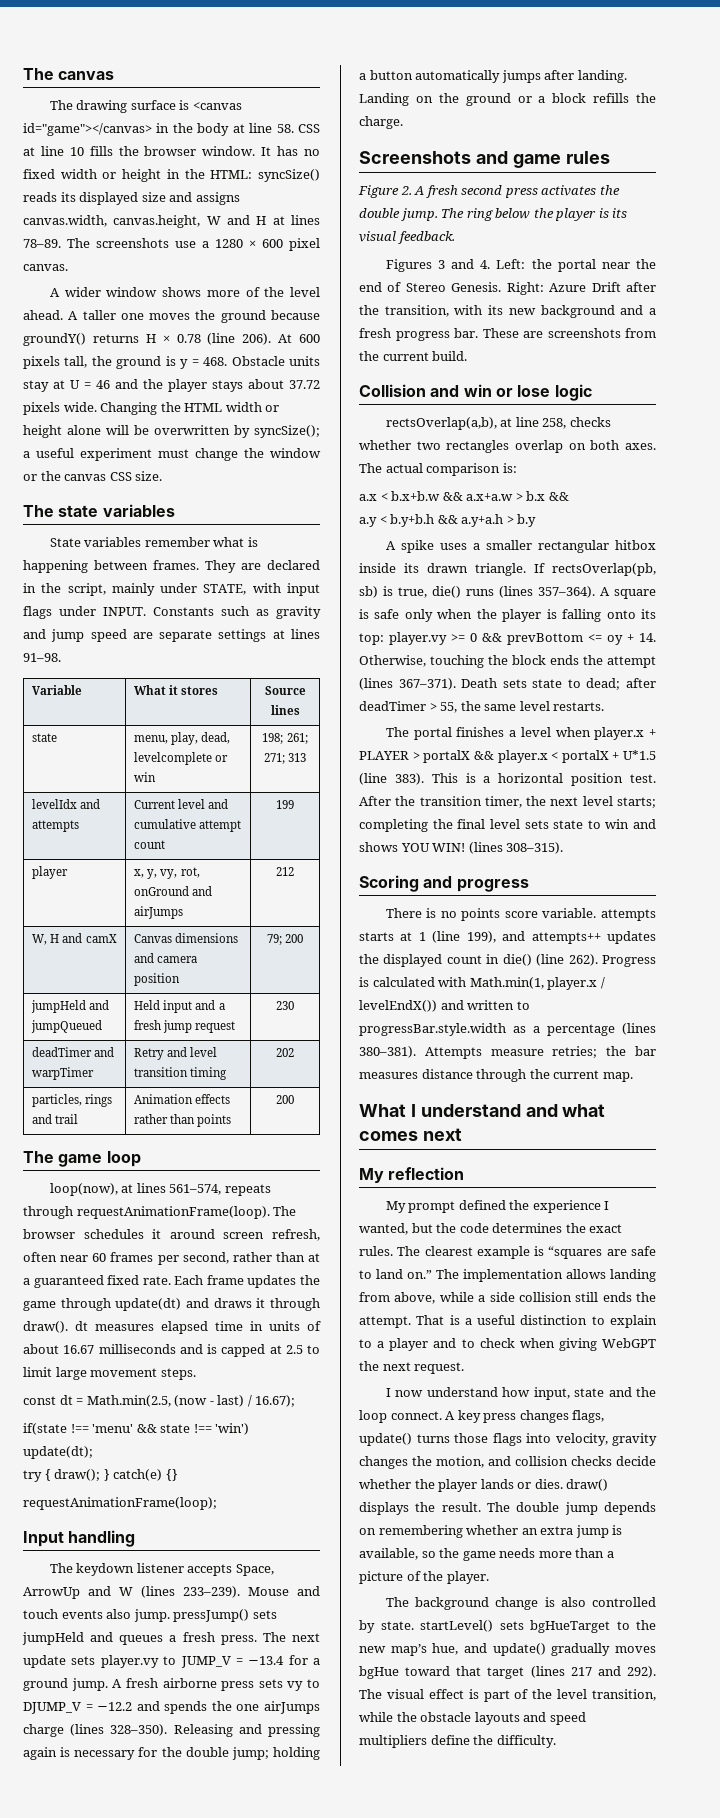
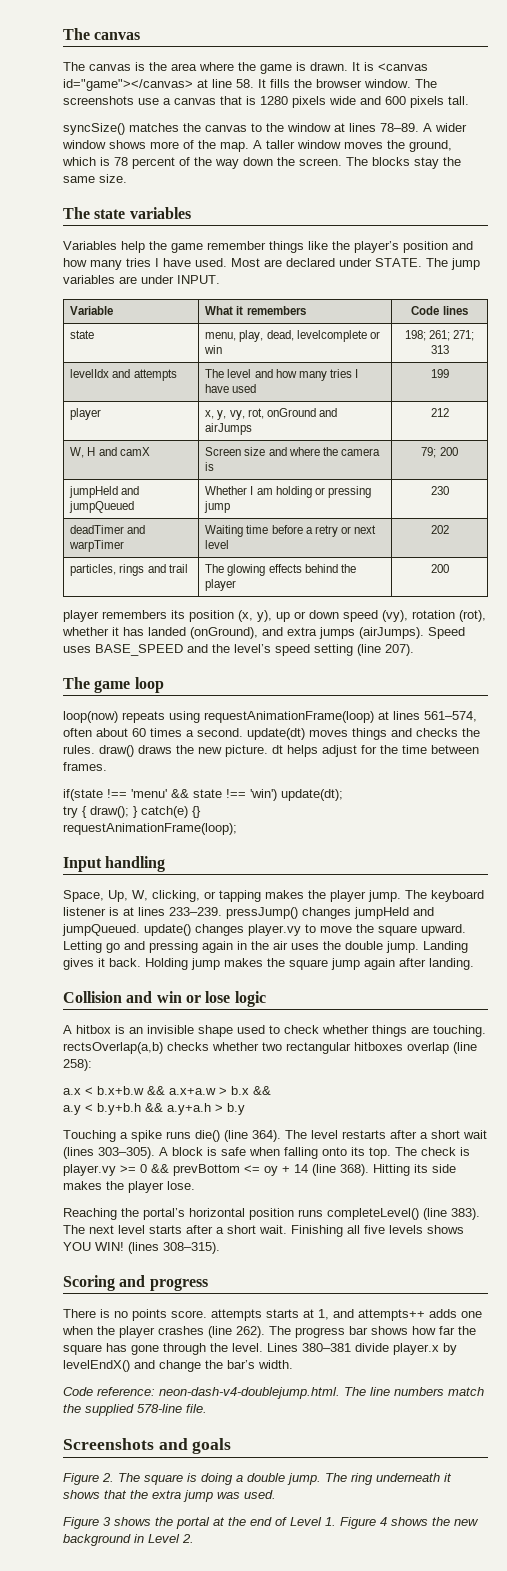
[76,100,242,113] [23,123,320,136] [23,146,320,156] [23,169,321,182] [23,192,240,205] [23,215,320,228] [23,238,320,251] [23,264,68,271] drawing surface is <canvas id="game"></canvas> in the body at line 58. CSS at line 10 fills the browser window. It has no fixed width or height in the HTML: syncSize() reads its displayed size and assigns canvas.width, canvas.height, W and H at lines 78–89. The screenshots use a 1280 × 600 pixel canvas. // -> [89,62,428,74] [63,79,437,91] [63,96,469,108] [63,123,419,135] canvas is the area where the game is drawn. It is <canvas id="game"></canvas> at line 58. It fills the browser window. The screenshots use a canvas that is 1280 pixels wide and 600 pixels tall. // syncSize() matches the canvas to the window at lines 78–89.
[290,287,320,297] [23,310,63,320] level ahead. -> [220,142,249,152] map.
[120,313,144,320] one -> [297,140,341,149] window
[220,310,320,323] [23,333,320,346] [23,356,321,369] [23,379,320,392] [23,402,280,415] [23,425,320,438] [23,448,321,461] [23,471,163,481] [23,504,175,517] [49,537,258,547] [23,560,320,573] [23,583,320,596] [23,606,321,619] [23,629,320,642] [23,653,61,662] ground because groundY() returns H × 0.78 (line 206). At 600 pixels tall, the ground is y = 468. Obstacle units stay at U = 46 and the player stays about 37.72 pixels wide. Changing the HTML width or height alone will be overwritten by syncSize(); a useful experiment must change the window or the canvas CSS size. // The state variables // State variables remember what is happening between frames. They are declared in the script, mainly under STATE, with input flags under INPUT. Constants such as gravity and jump speed are separate settings at lines 91–98. -> [409,140,452,152] [62,157,461,169] [63,174,127,183] [63,207,191,219] [63,241,473,253] [63,258,480,270] [63,275,220,284] ground, which is 78 percent of the way down the screen. The blocks stay the same size. // The state variables // Variables help the game remember things like the player’s position and how many tries I have used. Most are declared under STATE. The jump variables are under INPUT.
[181,686,219,695] [264,686,306,695] stores | Source -> [246,306,306,315] [411,306,440,315] remembers | Code
[134,800,176,809] Current -> [205,369,225,378] The
[134,819,242,832] [134,840,166,849] cumulative attempt count -> [275,369,358,381] [205,384,257,393] how many tries I have used
[134,933,239,943] [134,953,198,963] [134,973,181,986] Canvas dimensions and camera position -> [205,447,380,456] [205,462,215,471] Screen size and where the camera is
[134,1000,225,1013] [134,1020,236,1033] Held input and a fresh jump request -> [205,486,371,498] [204,501,231,513] Whether I am holding or pressing jump
[134,1047,218,1060] [134,1067,228,1080] Retry and level transition timing -> [205,525,376,537] [205,540,230,549] Waiting time before a retry or next level
[134,1094,231,1104] [134,1114,232,1127] [276,1095,294,1104] [23,1151,141,1167] [49,1183,271,1196] [23,1206,297,1219] [23,1229,320,1241] [23,1252,320,1265] [23,1275,320,1288] [23,1298,320,1311] [23,1321,321,1334] [23,1344,320,1357] [23,1367,196,1380] [23,1395,296,1407] Animation effects rather than points | 200 // The game loop // loop(now), at lines 561–574, repeats through requestAnimationFrame(loop). The browser schedules it around screen refresh, often near 60 frames per second, rather than at a guaranteed fixed rate. Each frame updates the game through update(dt) and draws it through draw(). dt measures elapsed time in units of about 16.67 milliseconds and is capped at 2.5 to limit large movement steps. // const dt = Math.min(2.5, (now - last) / 16.67); -> [205,564,356,576] [205,579,237,591] [430,564,449,573] [63,610,486,622] [62,627,465,639] [63,644,414,656] [63,677,164,693] [63,711,477,723] [63,728,480,740] [63,745,479,757] [63,762,107,771] The glowing effects behind the player | 200 // player remembers its position (x, y), up or down speed (vy), rotation (rot), whether it has landed (onGround), and extra jumps (airJumps). Speed uses BASE_SPEED and the level’s speed setting (line 207). // The game loop // loop(now) repeats using requestAnimationFrame(loop) at lines 561–574, often about 60 times a second. update(dt) moves things and checks the rules. draw() draws the new picture. dt helps adjust for the time between frames.
[49,1563,274,1576] [23,1586,320,1599] [23,1609,277,1622] [22,1632,320,1645] [23,1655,320,1668] [23,1678,320,1691] [23,1701,321,1714] [23,1724,320,1737] [23,1747,320,1760] [359,70,627,83] [359,93,656,106] [359,116,403,129] [359,151,610,168] [358,185,620,198] [359,208,628,221] [359,231,455,244] [385,259,656,272] [359,282,656,295] [359,305,656,318] [359,328,656,341] [359,351,468,361] The keydown listener accepts Space, ArrowUp and W (lines 233–239). Mouse and touch events also jump. pressJump() sets jumpHeld and queues a fresh press. The next update sets player.vy to JUMP_V = −13.4 for a ground jump. A fresh airborne press sets vy to DJUMP_V = −12.2 and spends the one airJumps charge (lines 328–350). Releasing and pressing again is necessary for the double jump; holding a button automatically jumps after landing. Landing on the ground or a block refills the charge. // Screenshots and game rules // Figure 2. A fresh second press activates the double jump. The ring below the player is its visual feedback. // Figures 3 and 4. Left: the portal near the end of Stereo Genesis. Right: Azure Drift after the transition, with its new background and a fresh progress bar. These are screenshots from the current build. -> [63,890,484,902] [63,907,434,919] [62,924,466,936] [63,941,468,953] [63,958,474,970] Space, Up, W, clicking, or tapping makes the player jump. The keyboard listener is at lines 233–239. pressJump() changes jumpHeld and jumpQueued. update() changes player.vy to move the square upward. Letting go and pressing again in the air uses the double jump. Landing gives it back. Holding jump makes the square jump again after landing.
[385,417,611,430] [359,440,656,453] [359,463,517,476] rectsOverlap(a,b), at line 258, checks whether two rectangles overlap on both axes. The actual comparison is: -> [63,1025,486,1037] [63,1042,477,1054] [63,1059,92,1071] A hitbox is an invisible shape used to check whether things are touching. rectsOverlap(a,b) checks whether two rectangular hitboxes overlap (line 258):
[385,540,656,553] [359,563,656,576] [359,586,656,599] [359,609,656,622] [359,633,384,645] A spike uses a smaller rectangular hitbox inside its drawn triangle. If rectsOverlap(pb, sb) is true, die() runs (lines 357–364). A square is safe only when the player is falling onto its top: -> [63,1130,487,1142] [63,1147,470,1159] Touching a spike runs die() (line 364). The level restarts after a short wait (lines 303–305). A block is safe when falling onto its top. The check is
[639,633,656,642] [359,655,656,668] [359,678,656,690] [359,701,605,713] [385,727,656,740] [359,750,656,763] [359,773,656,786] [359,796,656,808] [359,819,656,832] 14. Otherwise, touching the block ends the attempt (lines 367–371). Death sets state to dead; after deadTimer > 55, the same level restarts. // The portal finishes a level when player.x + PLAYER > portalX && player.x < portalX + U*1.5 (line 383). This is a horizontal position test. After the transition timer, the next level starts; completing the final level sets state to win and -> [294,1164,456,1176] [63,1181,195,1193] [63,1208,480,1220] [63,1225,423,1237] 14 (line 368). Hitting its side makes the player lose. // Reaching the portal’s horizontal position runs completeLevel() (line 383). The next level starts after a short wait. Finishing all five levels
[504,908,597,918] score variable. -> [171,1310,207,1318] score.
[418,931,656,944] [359,954,656,967] [359,977,605,990] [359,1000,530,1012] [359,1023,656,1036] [359,1046,656,1059] [359,1069,633,1082] [359,1104,606,1117] [359,1128,462,1141] [359,1167,465,1183] [385,1200,610,1213] [359,1223,623,1235] [359,1246,656,1259] [359,1269,656,1282] [359,1292,656,1304] [359,1315,657,1328] [359,1338,656,1351] [359,1361,465,1374] [385,1387,656,1400] [359,1410,605,1423] [359,1433,657,1446] [359,1456,656,1469] [359,1479,609,1492] [359,1502,656,1515] [359,1525,623,1538] [359,1548,614,1561] [359,1571,489,1584] [385,1597,656,1610] [359,1620,656,1633] [359,1643,656,1656] [359,1666,656,1679] [359,1689,656,1702] [359,1712,586,1725] [359,1735,556,1748] 1 (line 199), and attempts++ updates the displayed count in die() (line 262). Progress is calculated with Math.min(1, player.x / levelEndX()) and written to progressBar.style.width as a percentage (lines 380–381). Attempts measure retries; the bar measures distance through the current map. // What I understand and what comes next // My reflection // My prompt defined the experience I wanted, but the code determines the exact rules. The clearest example is “squares are safe to land on.” The implementation allows landing from above, while a side collision still ends the attempt. That is a useful distinction to explain to a player and to check when giving WebGPT the next request. // I now understand how input, state and the loop connect. A key press changes flags, update() turns those flags into velocity, gravity changes the motion, and collision checks decide whether the player lands or dies. draw() displays the result. The double jump depends on remembering whether an extra jump is available, so the game needs more than a picture of the player. // The background change is also controlled by state. startLevel() sets bgHueTarget to the new map’s hue, and update() gradually moves bgHue toward that target (lines 217 and 292). The visual effect is part of the level transition, while the obstacle layouts and speed multipliers define the difficulty. -> [318,1309,482,1321] [62,1326,476,1338] [63,1343,457,1355] [63,1360,293,1372] [63,1387,484,1399] [63,1404,207,1416] [63,1438,232,1454] [63,1473,452,1485] [63,1490,276,1502] [63,1517,479,1529] [63,1534,194,1546] 1, and attempts++ adds one when the player crashes (line 262). The progress bar shows how far the square has gone through the level. Lines 380–381 divide player.x by levelEndX() and change the bar’s width. // Code reference: neon-dash-v4-doublejump.html. The line numbers match the supplied 578-line file. // Screenshots and goals // Figure 2. The square is doing a double jump. The ring underneath it shows that the extra jump was used. // Figure 3 shows the portal at the end of Level 1. Figure 4 shows the new background in Level 2.

